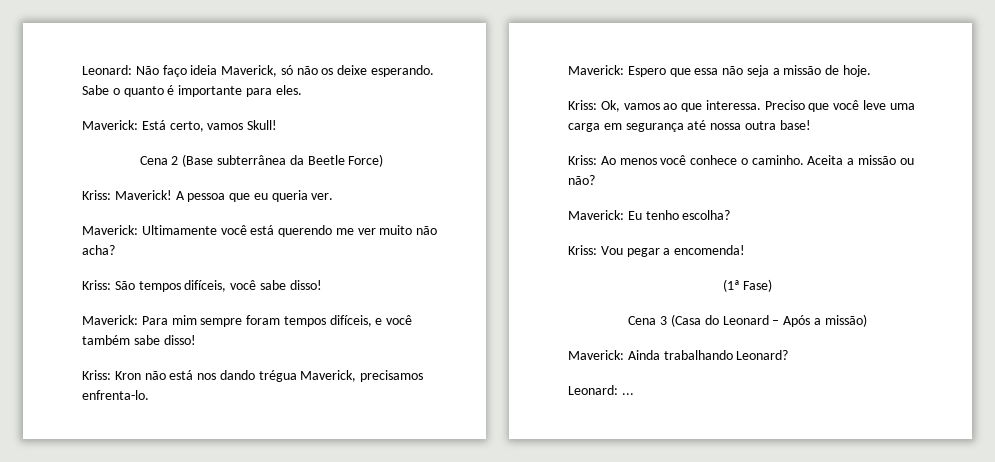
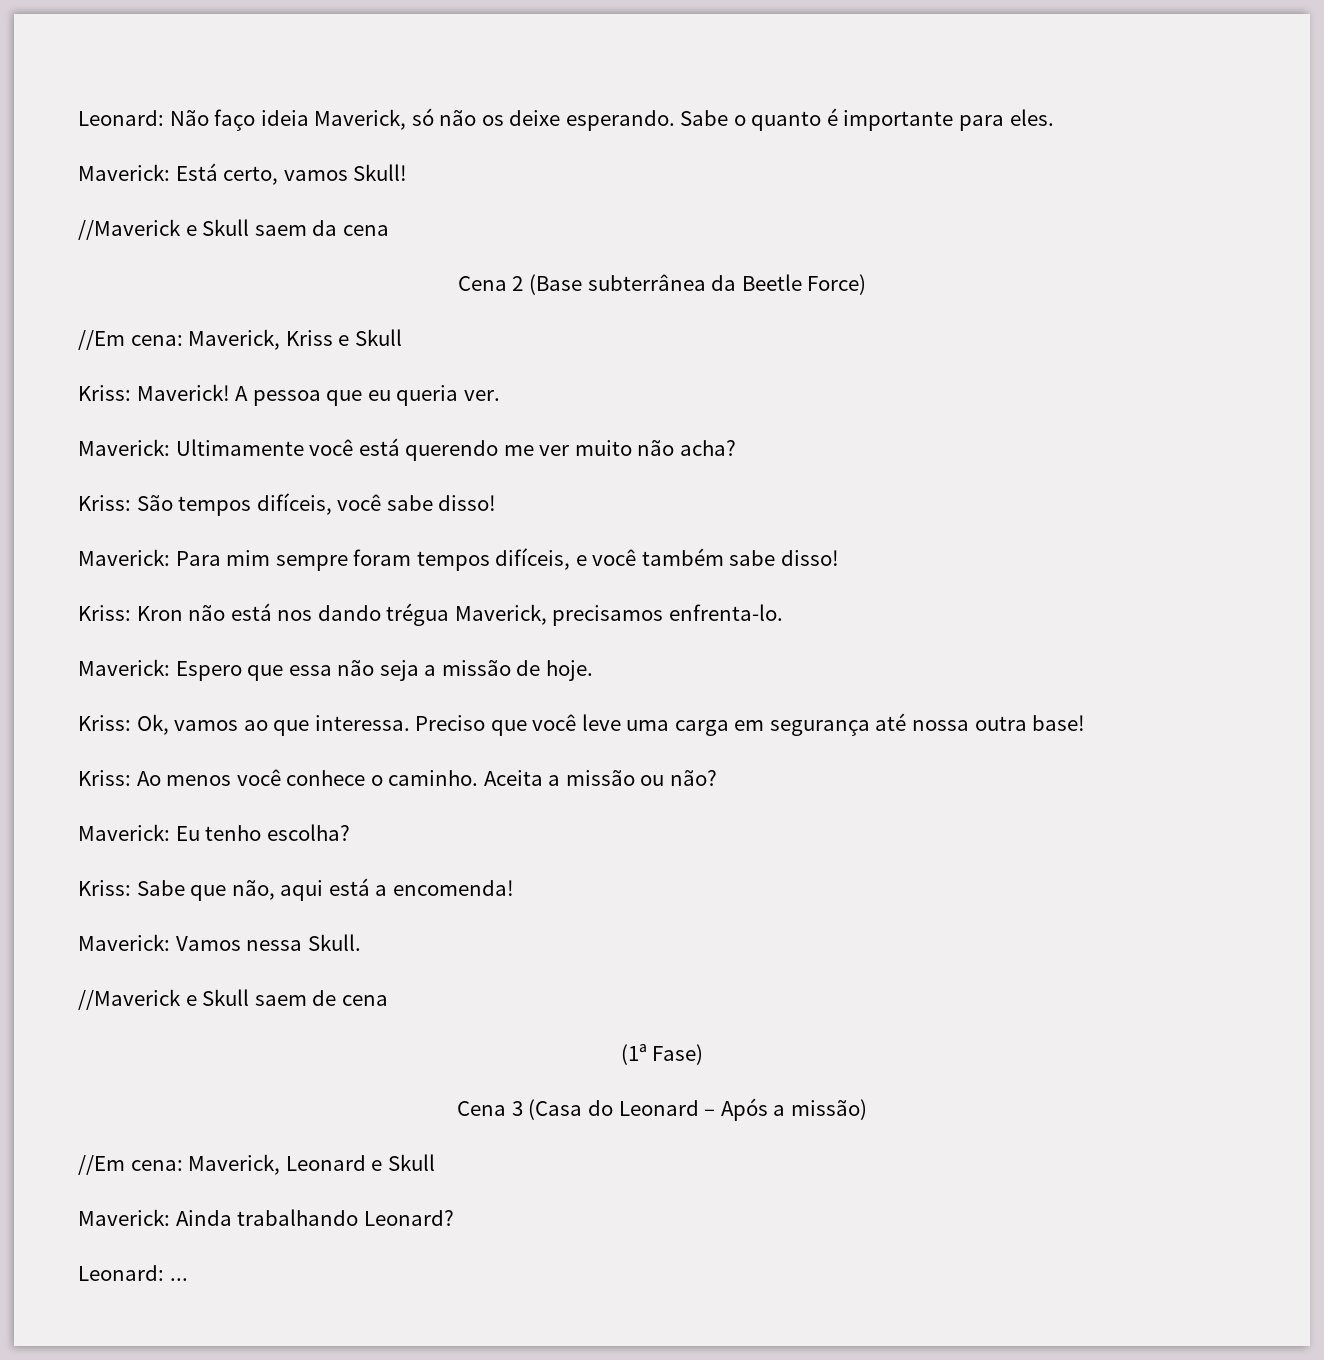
(278, 125) none -> [78,219,389,240] // //Maverick e Skull saem da cena
(384, 160) none -> [78,329,402,350] // //Em cena: Maverick, Kriss e Skull
[600,245,746,257] Vou pegar a encomenda! -> [136,878,514,901] [78,934,361,951] [78,989,388,1010] Sabe que não, aqui está a encomenda! // Maverick: Vamos nessa Skull. // //Maverick e Skull saem de cena
(867, 320) none -> [78,1154,435,1175] // //Em cena: Maverick, Leonard e Skull

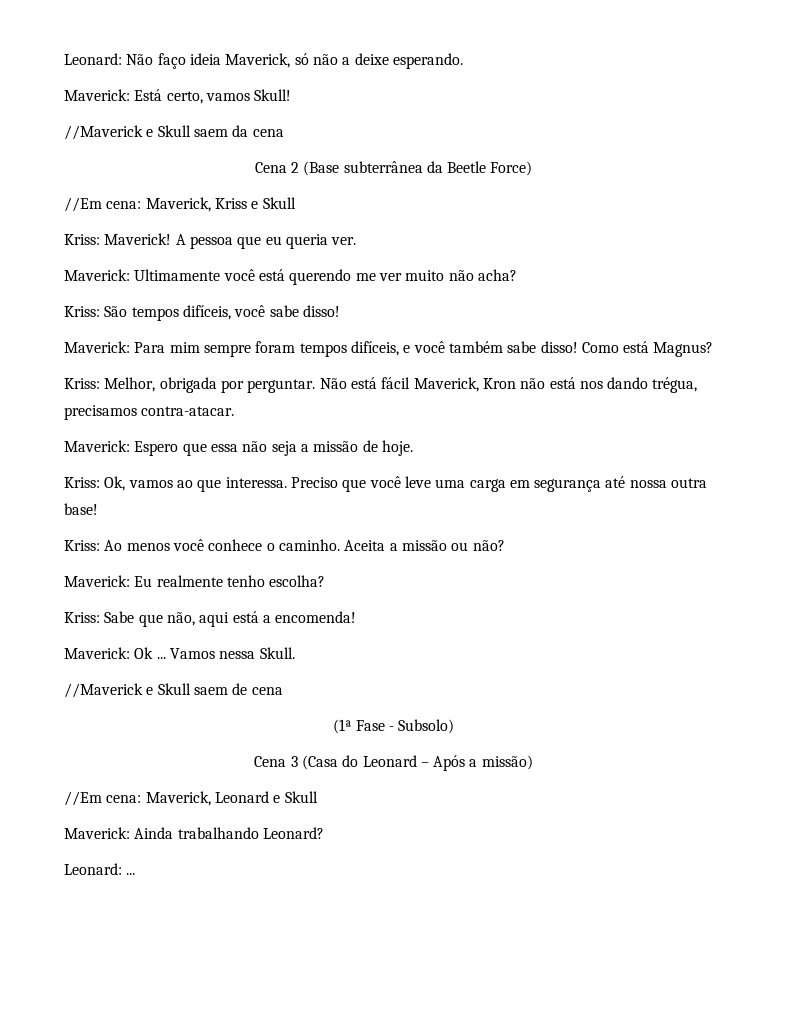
[481,115,504,126] os -> [342,57,351,65] a
[680,108,1054,131] Sabe o quanto é importante para eles. -> (463, 61) none
[78,605,131,621] // Kriss: -> [581,341,714,357] [64,377,479,393] Como está Magnus? // Kriss: Melhor, obrigada por perguntar. Não está fácil Maverick,
[386,603,783,626] trégua Maverick, precisamos enfrenta-lo. -> [652,377,698,393] [64,405,235,420] trégua, precisamos contra-atacar.
(200, 833) none -> [156,575,223,587] realmente
(170, 942) none -> [134,647,166,659] Ok ...
[652,1044,704,1065] Fase) -> [355,719,455,734] Fase - Subsolo)

